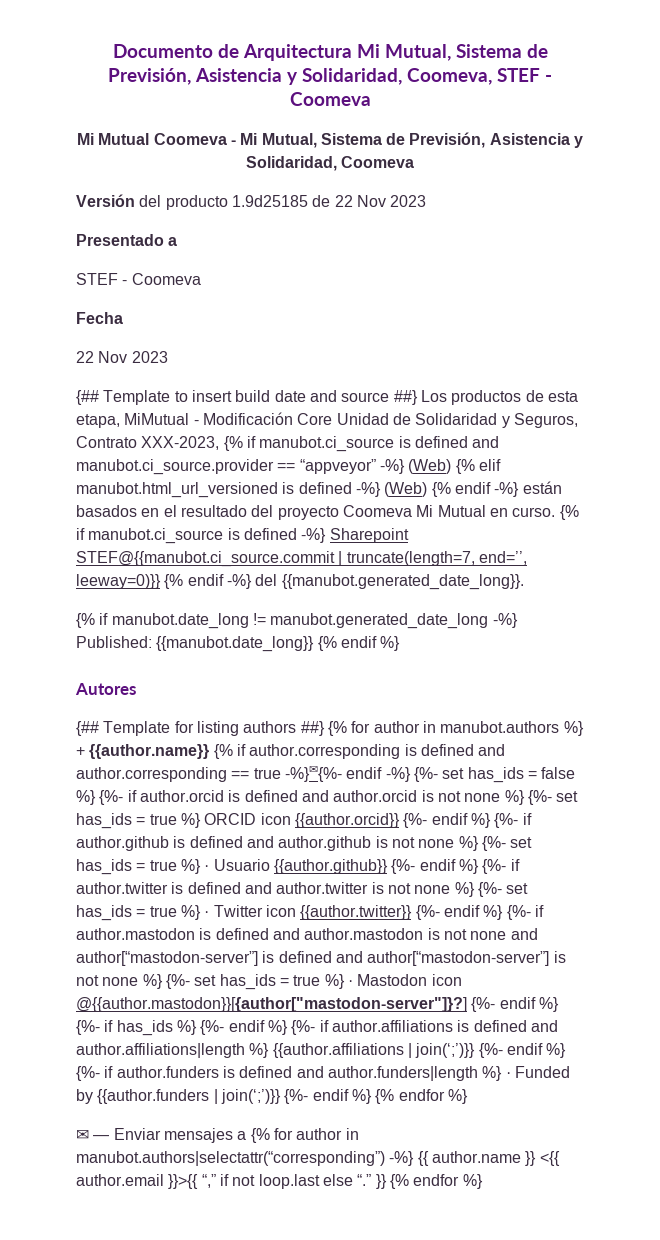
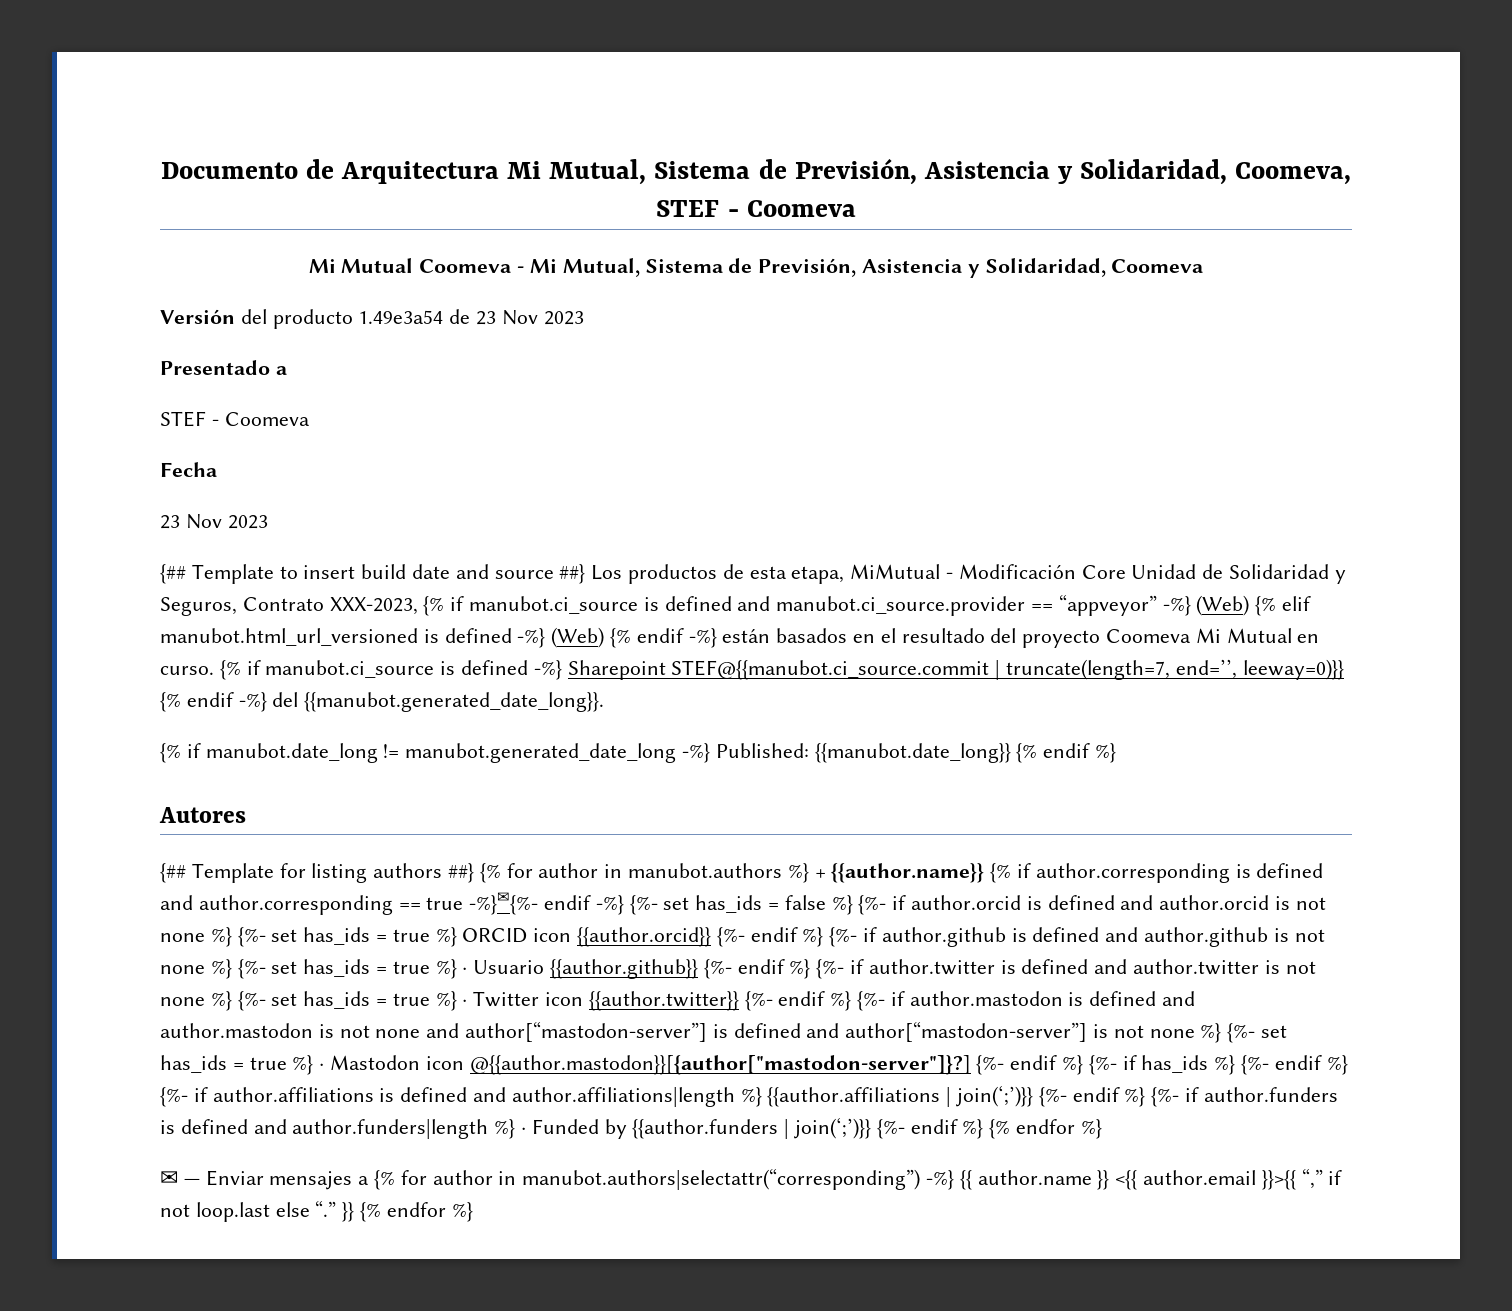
[231,195,353,207] 1.9d25185 de 22 -> [358,309,497,325] 1.49e3a54 de 23
[76,351,94,363] 22 -> [160,515,180,529] 23

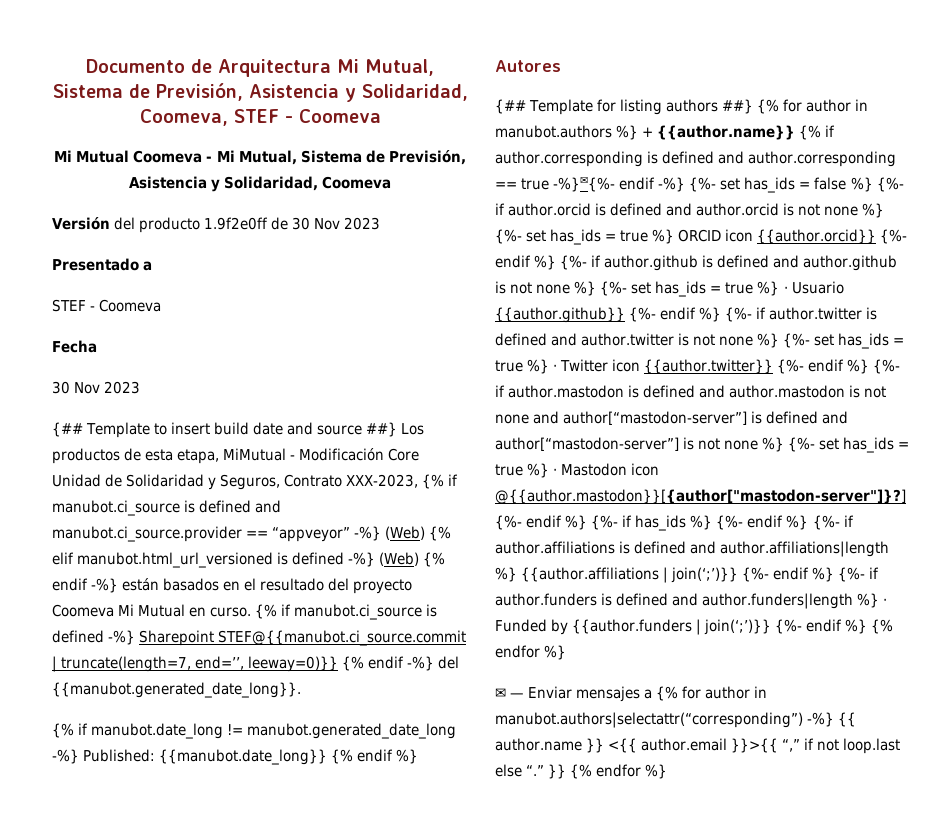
[358,309,497,325] 1.49e3a54 de 23 -> [204,217,311,230] 1.9f2e0ff de 30
[160,515,180,529] 23 -> [52,381,70,394] 30

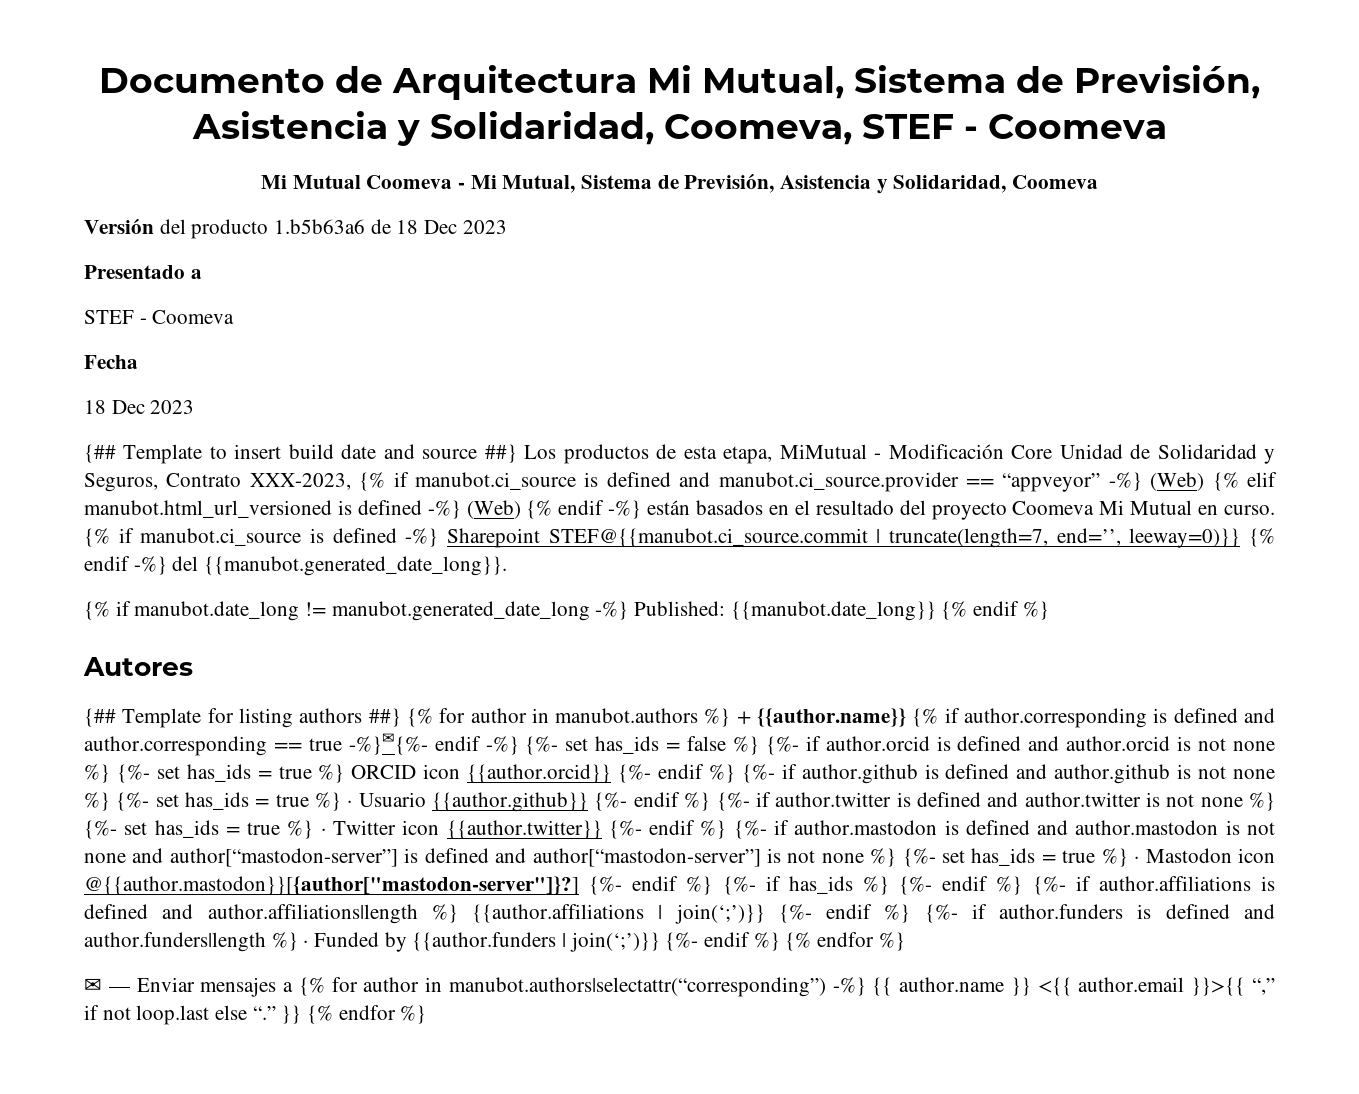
[204,217,341,230] 1.9f2e0ff de 30 Nov -> [274,219,458,234] 1.b5b63a6 de 18 Dec
[52,381,101,394] 30 Nov -> [84,400,145,414] 18 Dec

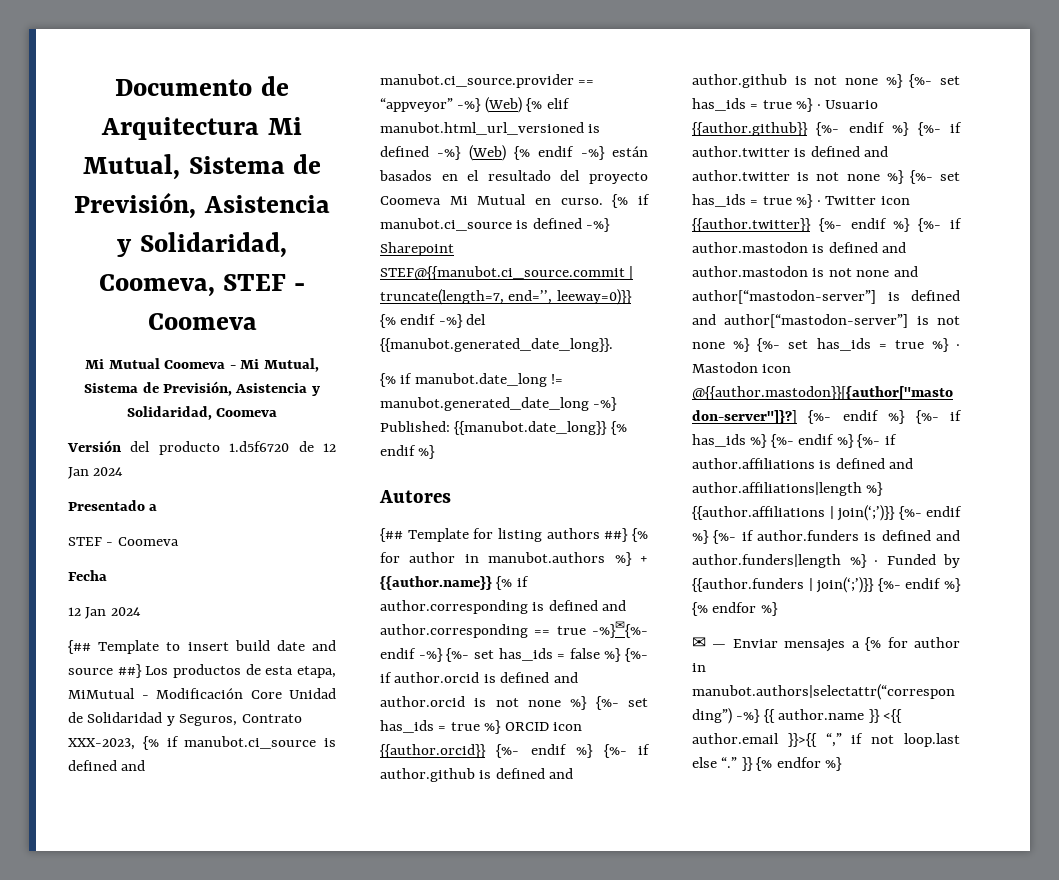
[274,219,507,234] 1.b5b63a6 de 18 Dec 2023 -> [229,441,336,452] [68,467,124,479] 1.d5f6720 de 12 Jan 2024
[84,400,195,414] 18 Dec 2023 -> [68,607,141,619] 12 Jan 2024

